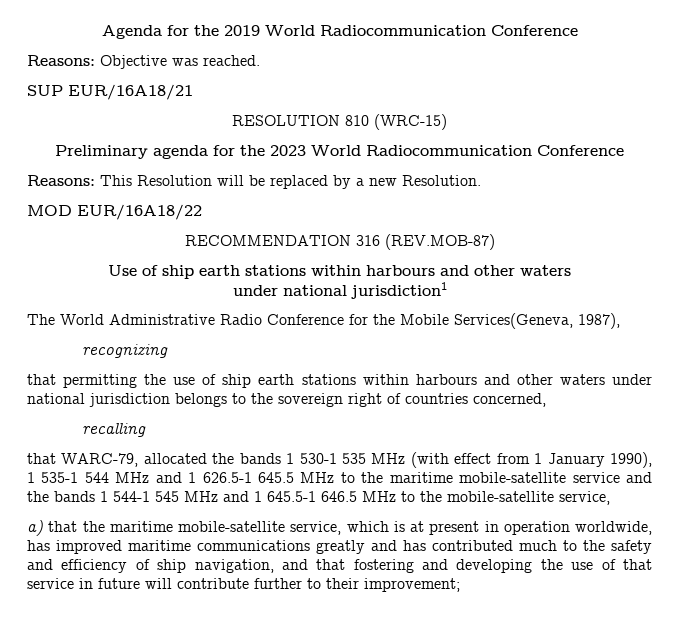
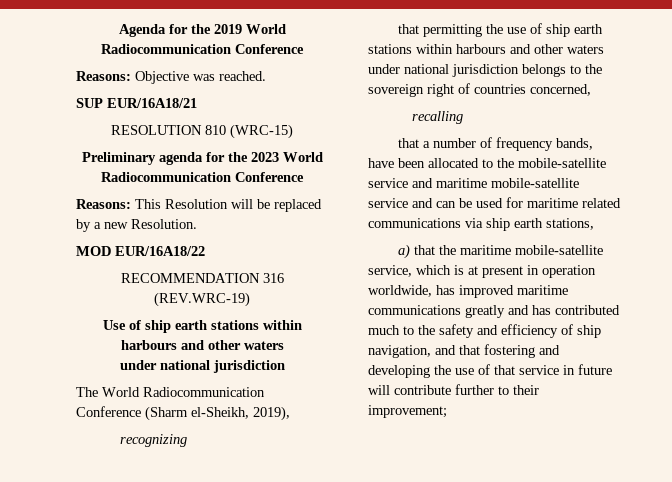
[384,234,495,250] (REV.MOB-87) -> [154,292,250,307] (REV.WRC-19)
[350,282,447,299] jurisdiction1 -> [212,360,285,373] jurisdiction
[109,313,620,329] Administrative Radio Conference for the Mobile Services(Geneva, 1987), -> [143,387,265,397] [76,406,290,421] Radiocommunication Conference (Sharm el-Sheikh, 2019),
[61,452,653,468] [27,472,653,483] [27,491,610,505] WARC-79, allocated the bands 1 530-1 535 MHz (with effect from 1 January 1990), 1 535-1 544 MHz and 1 626.5-1 645.5 MHz to the maritime mobile-satellite service and the bands 1 544-1 545 MHz and 1 645.5-1 646.5 MHz to the mobile-satellite service, -> [422,137,593,151] [368,158,606,168] [368,178,579,188] [368,197,621,208] [368,218,594,231] a number of frequency bands, have been allocated to the mobile-satellite service and maritime mobile-satellite service and can be used for maritime related communications via ship earth stations,

